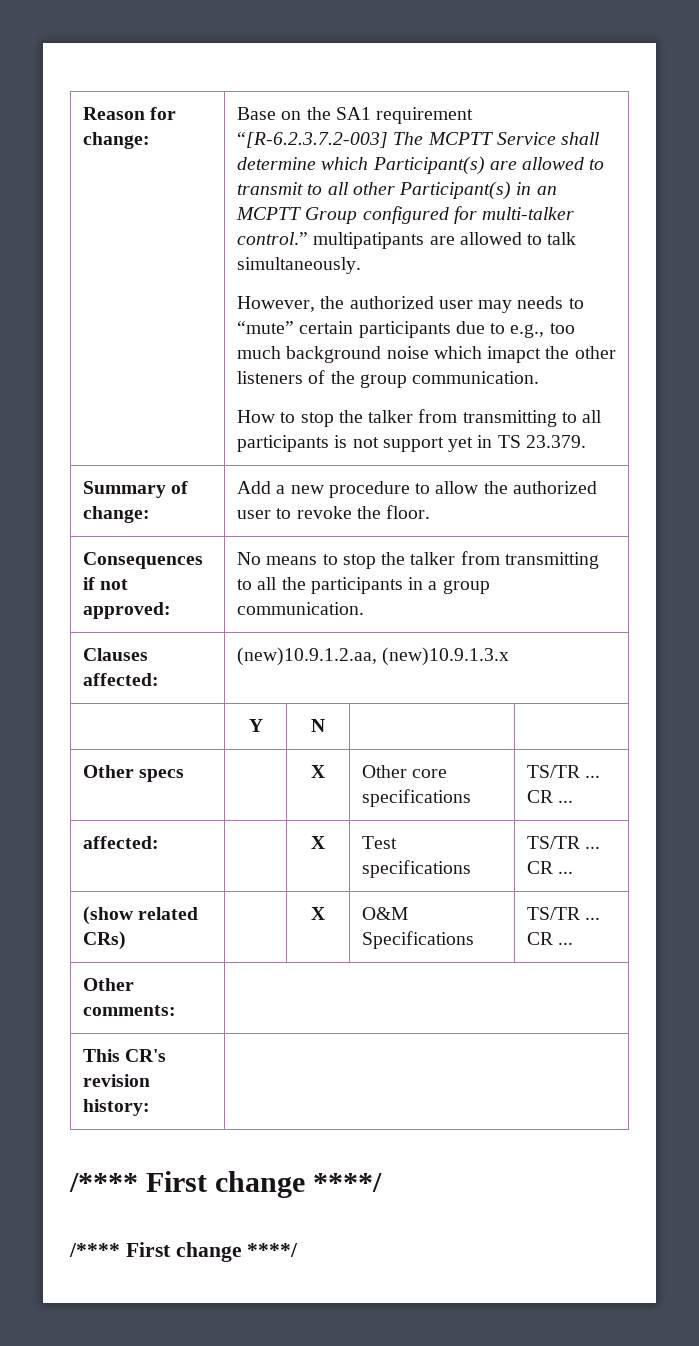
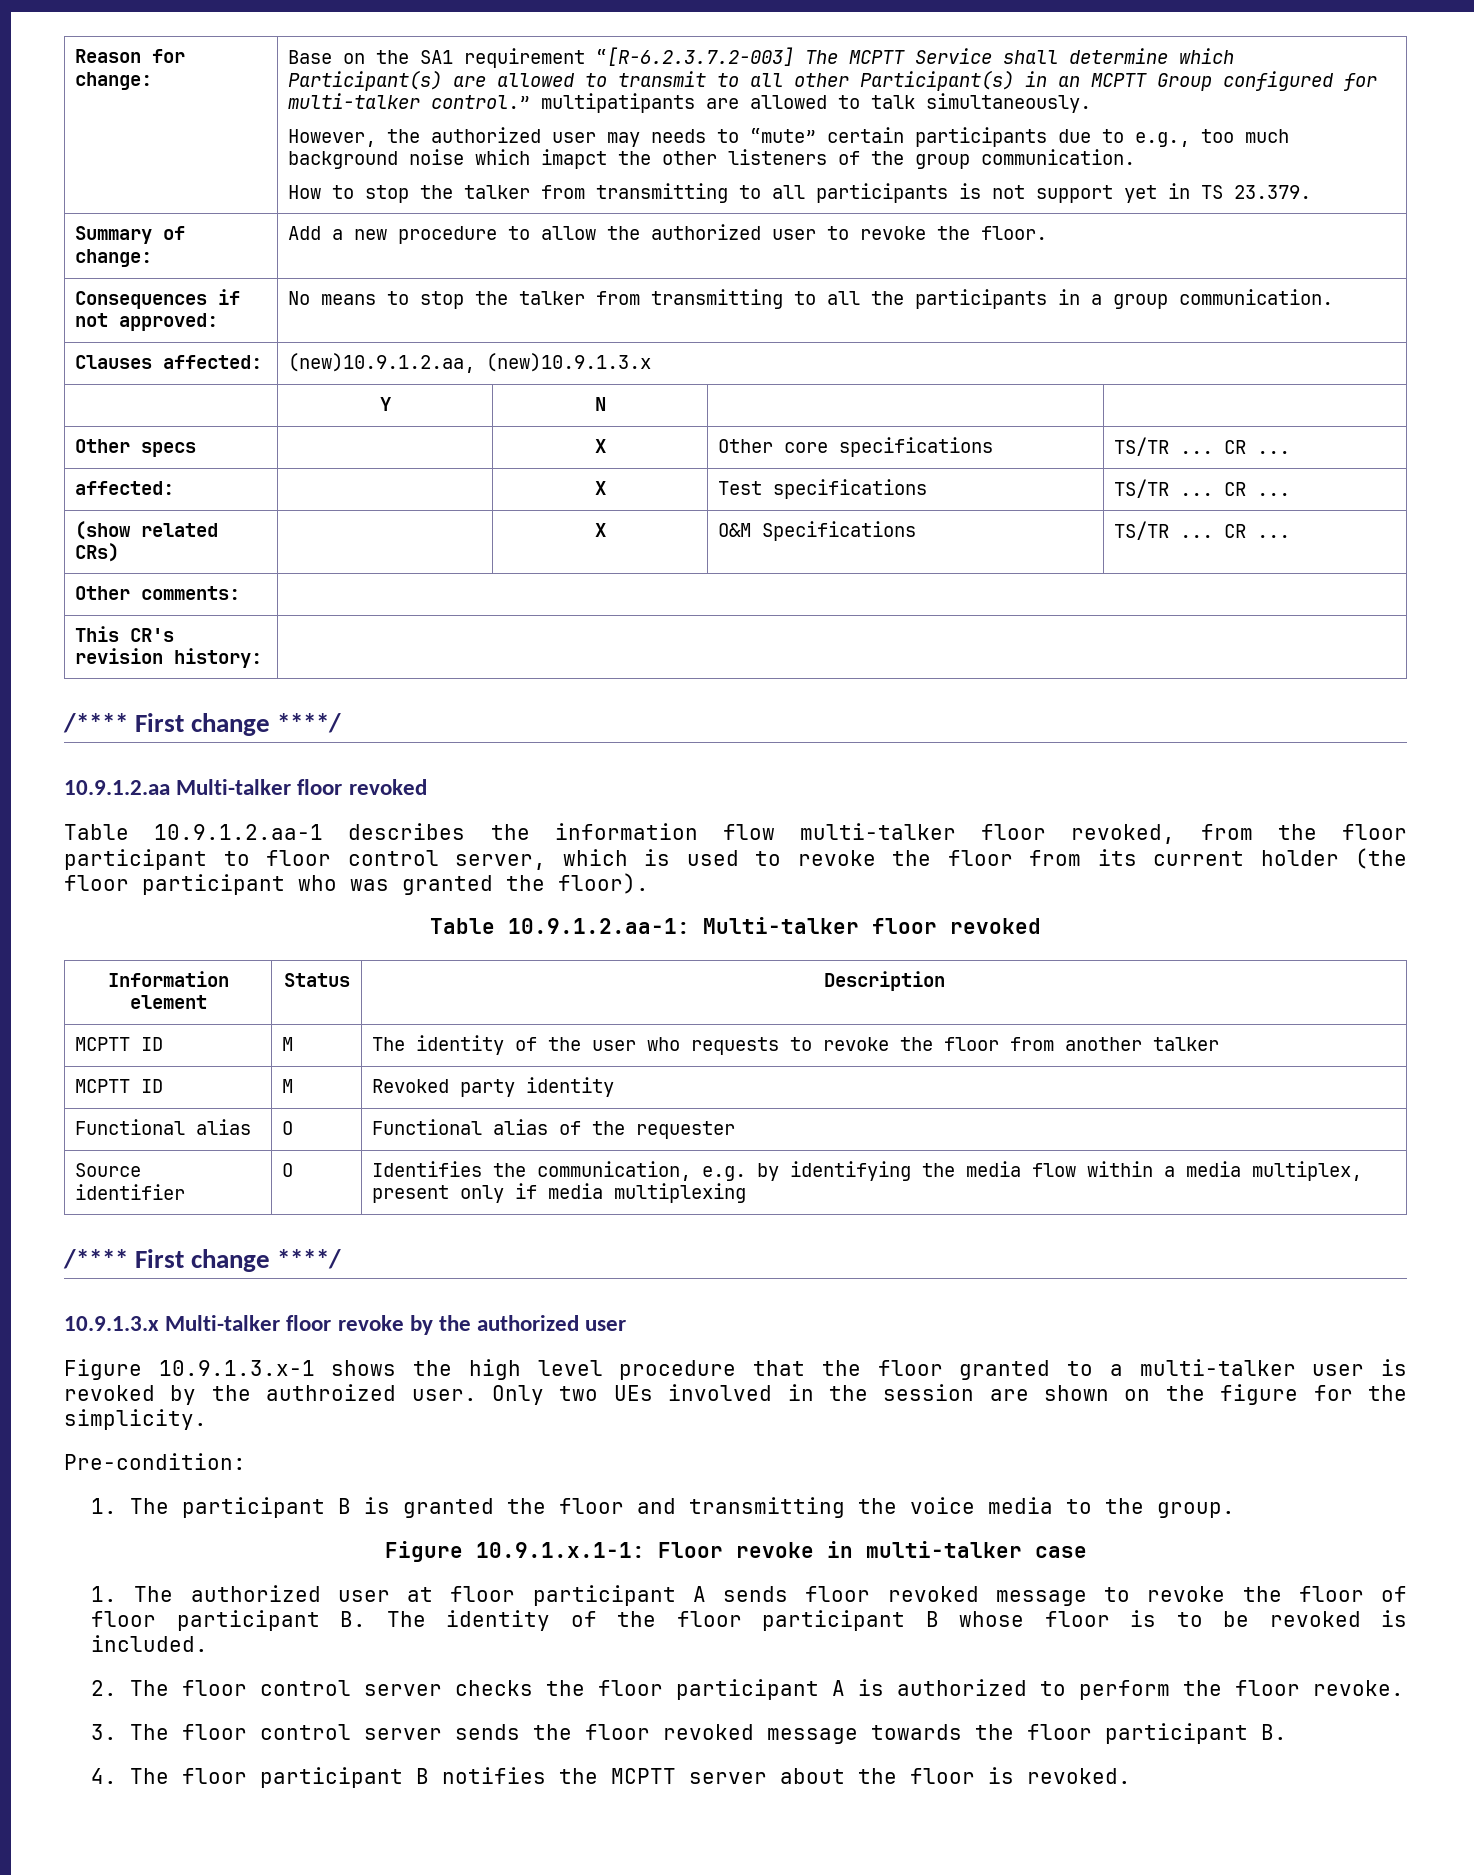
[69,1242,299,1262] /**** First change ****/ -> [64,779,427,795] [64,823,1407,844] [64,848,1407,870] [64,873,649,895] [430,917,1041,934] [107,971,229,987] [129,995,207,1009] [283,973,350,987] [823,971,945,991] [75,1037,164,1051] [282,1037,294,1051] [372,1035,1220,1055] [75,1079,164,1093] [282,1079,294,1093] [372,1077,615,1097] [75,1119,252,1135] [282,1121,294,1135] [372,1119,736,1139] [75,1163,142,1177] [75,1184,186,1200] [282,1163,294,1177] [372,1161,1363,1181] [372,1183,747,1203] [63,1249,342,1272] [64,1315,627,1335] [64,1359,1408,1380] [64,1384,1408,1405] [64,1409,207,1430] [64,1453,246,1470] [91,1497,1236,1518] [384,1541,1087,1562] [91,1585,1407,1606] [91,1610,1407,1631] [91,1635,209,1652] [91,1679,1405,1700] [91,1723,1288,1744] [91,1767,1132,1788] 10.9.1.2.aa Multi-talker floor revoked // Table 10.9.1.2.aa-1 describes the information flow multi-talker floor revoked, from the floor participant to floor control server, which is used to revoke the floor from its current holder (the floor participant who was granted the floor). // Table 10.9.1.2.aa-1: Multi-talker floor revoked // Information element | Status | Description // MCPTT ID | M | The identity of the user who requests to revoke the floor from another talker // MCPTT ID | M | Revoked party identity // Functional alias | O | Functional alias of the requester // Source identifier | O | Identifies the communication, e.g. by identifying the media flow within a media multiplex, present only if media multiplexing // /**** First change ****/ // 10.9.1.3.x Multi-talker floor revoke by the authorized user // Figure 10.9.1.3.x-1 shows the high level procedure that the floor granted to a multi-talker user is revoked by the authroized user. Only two UEs involved in the session are shown on the figure for the simplicity. // Pre-condition: // 1. The participant B is granted the floor and transmitting the voice media to the group. // Figure 10.9.1.x.1-1: Floor revoke in multi-talker case // 1. The authorized user at floor participant A sends floor revoked message to revoke the floor of floor participant B. The identity of the floor participant B whose floor is to be revoked is included. // 2. The floor control server checks the floor participant A is authorized to perform the floor revoke. // 3. The floor control server sends the floor revoked message towards the floor participant B. // 4. The floor participant B notifies the MCPTT server about the floor is revoked.

